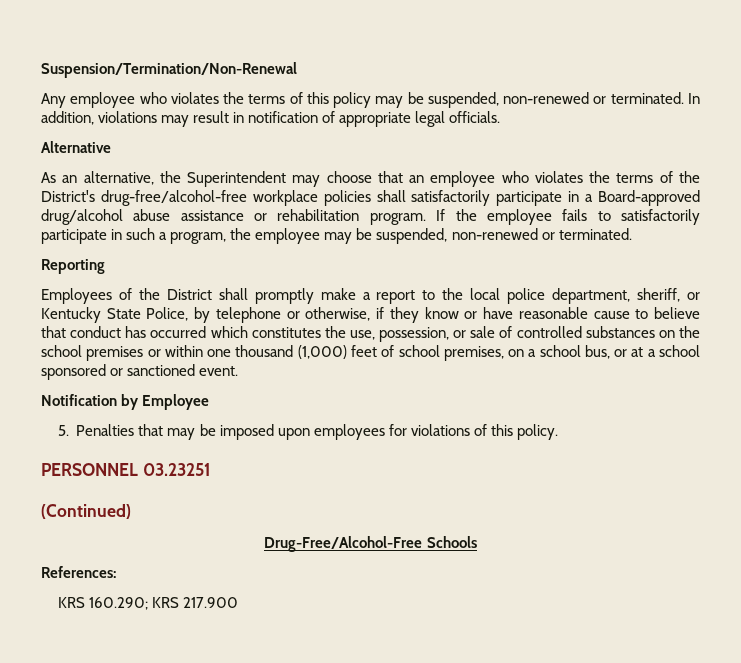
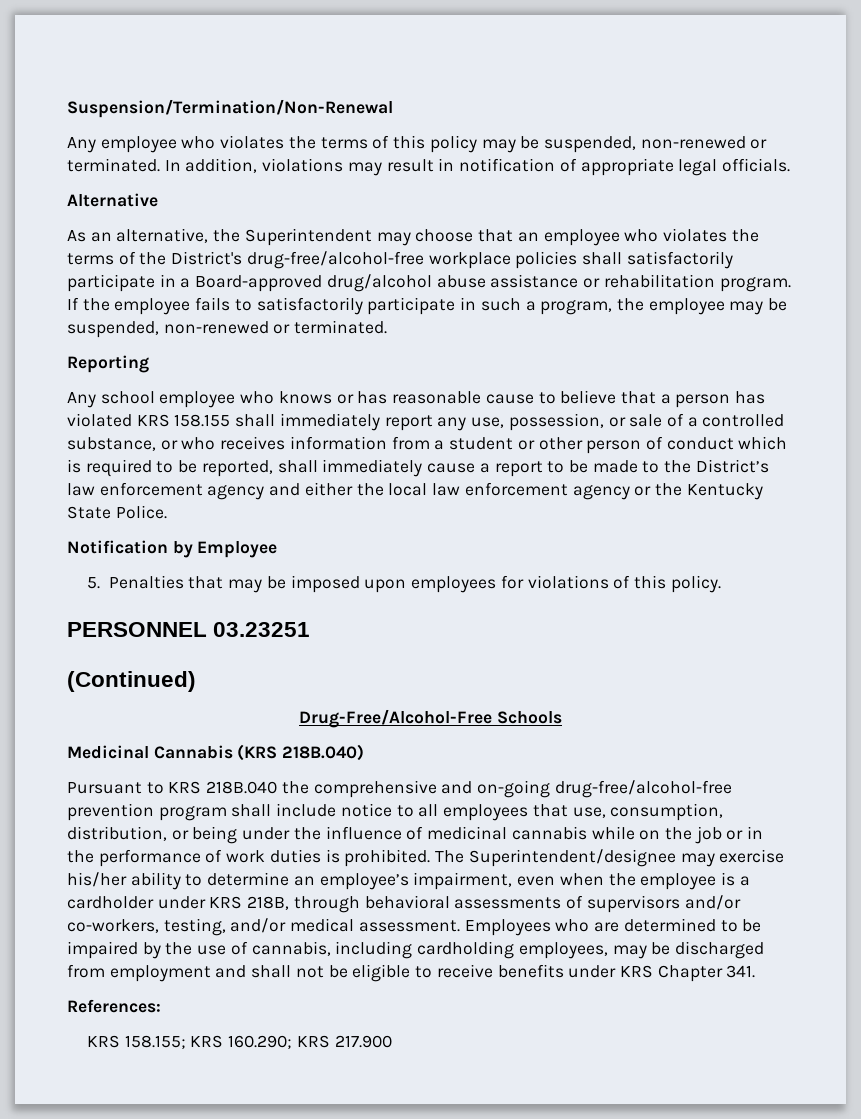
[41,288,700,304] [41,307,514,323] Employees of the District shall promptly make a report to the local police department, sheriff, or Kentucky State Police, by telephone or otherwise, if they know or have -> [67,391,388,408] Any school employee who knows or has
[70,326,346,338] conduct has occurred which constitutes the -> [660,391,766,408] [67,413,467,431] a person has violated KRS 158.155 shall immediately report any
[516,326,700,338] [41,345,701,361] [41,364,239,380] controlled substances on the school premises or within one thousand (1,000) feet of school premises, on a school bus, or at a school sponsored or sanctioned event. -> [687,414,785,427] [67,436,788,454] [67,459,769,477] [67,482,763,500] [67,505,167,519] a controlled substance, or who receives information from a student or other person of conduct which is required to be reported, shall immediately cause a report to be made to the District’s law enforcement agency and either the local law enforcement agency or the Kentucky State Police.
(477, 542) none -> [67,744,365,761] [67,780,732,798] [67,803,724,821] [67,826,764,844] [67,849,785,867] [67,872,750,890] [67,895,741,913] [67,918,762,936] [67,941,764,959] [67,964,756,982] // Medicinal Cannabis (KRS 218B.040) // Pursuant to KRS 218B.040 the comprehensive and on-going drug-free/alcohol-free prevention program shall include notice to all employees that use, consumption, distribution, or being under the influence of medicinal cannabis while on the job or in the performance of work duties is prohibited. The Superintendent/designee may exercise his/her ability to determine an employee’s impairment, even when the employee is a cardholder under KRS 218B, through behavioral assessments of supervisors and/or co-workers, testing, and/or medical assessment. Employees who are determined to be impaired by the use of cannabis, including cardholding employees, may be discharged from employment and shall not be eligible to receive benefits under KRS Chapter 341.
(85, 602) none -> [124,1035,224,1049] 158.155; KRS

